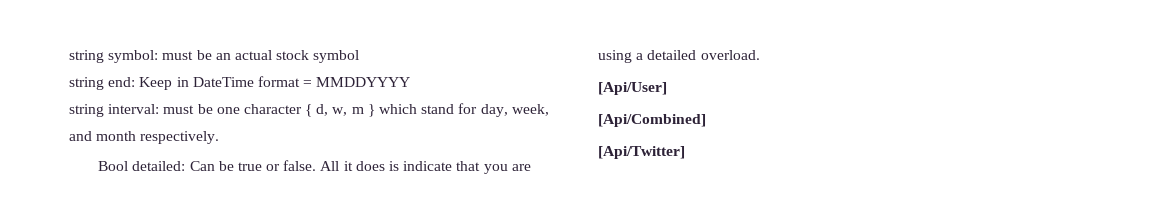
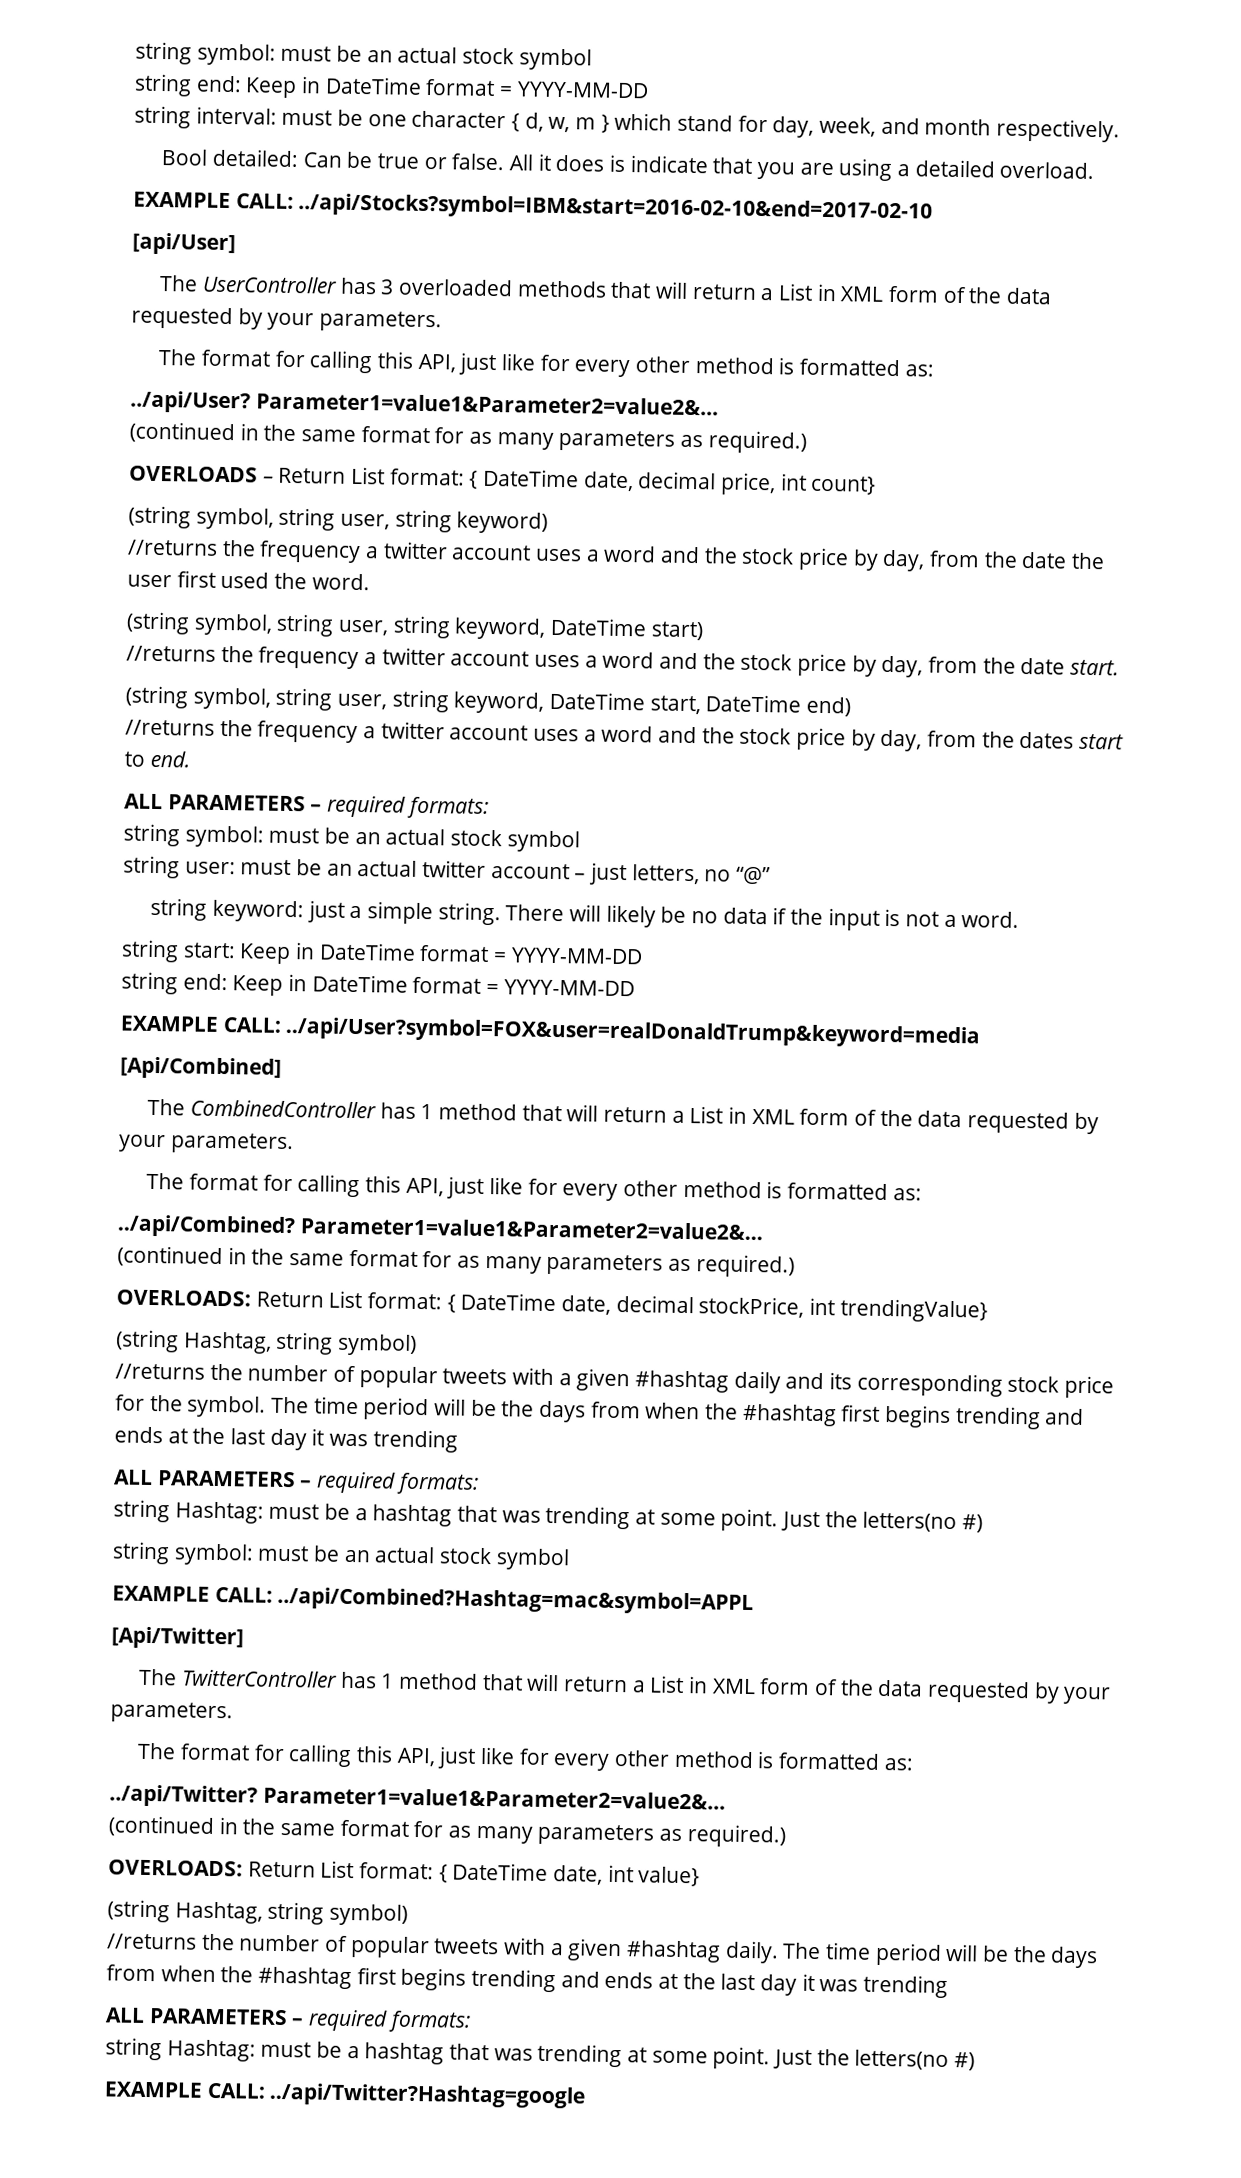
[316,77,411,87] MMDDYYYY -> [516,81,649,99] YYYY-MM-DD
[598,82,667,95] [598,114,706,127] [598,146,685,159] [Api/User] // [Api/Combined] // [Api/Twitter] -> [133,191,934,224] [132,232,236,256] [159,274,1053,305] [131,306,443,333] [158,348,934,378] [130,390,719,416] [129,421,807,454] [129,465,877,496] [128,505,549,534] [127,539,1106,572] [127,570,370,591] [126,611,704,641] [126,645,1120,678] [125,685,852,717] [125,719,1125,752] [124,750,191,768] [124,793,489,819] [123,823,580,853] [123,855,772,886] [150,897,1020,931] [121,939,643,965] [121,971,635,997] [120,1015,981,1049] [120,1056,282,1080] [147,1098,1099,1135] [119,1132,294,1155] [146,1172,922,1201] [117,1214,763,1241] [117,1245,795,1278] [116,1289,988,1323] [116,1329,418,1356] [115,1363,1115,1399] [115,1394,1085,1430] [114,1426,458,1453] [114,1469,479,1495] [113,1499,984,1533] [112,1541,570,1571] [112,1585,755,1616] [111,1626,244,1650] [139,1668,1112,1705] [110,1701,233,1724] [137,1742,913,1771] [109,1784,726,1810] [108,1815,786,1848] [108,1859,701,1887] [107,1899,409,1926] [107,1933,1099,1969] [106,1964,949,1999] [105,2007,471,2033] [105,2037,976,2071] [104,2081,587,2109] EXAMPLE CALL: ../api/Stocks?symbol=IBM&start=2016-02-10&end=2017-02-10 // [api/User] // The UserController has 3 overloaded methods that will return a List in XML form of the data requested by your parameters. // The format for calling this API, just like for every other method is formatted as: // ../api/User? Parameter1=value1&Parameter2=value2&… // (continued in the same format for as many parameters as required.) // OVERLOADS – Return List format: { DateTime date, decimal price, int count} // (string symbol, string user, string keyword) // //returns the frequency a twitter account uses a word and the stock price by day, from the date the user first used the word. // (string symbol, string user, string keyword, DateTime start) // //returns the frequency a twitter account uses a word and the stock price by day, from the date start. // (string symbol, string user, string keyword, DateTime start, DateTime end) // //returns the frequency a twitter account uses a word and the stock price by day, from the dates start to end. // ALL PARAMETERS – required formats: // string symbol: must be an actual stock symbol // string user: must be an actual twitter account – just letters, no “@” // string keyword: just a simple string. There will likely be no data if the input is not a word. // string start: Keep in DateTime format = YYYY-MM-DD // string end: Keep in DateTime format = YYYY-MM-DD // EXAMPLE CALL: ../api/User?symbol=FOX&user=realDonaldTrump&keyword=media // [Api/Combined] // The CombinedController has 1 method that will return a List in XML form of the data requested by your parameters. // The format for calling this API, just like for every other method is formatted as: // ../api/Combined? Parameter1=value1&Parameter2=value2&… // (continued in the same format for as many parameters as required.) // OVERLOADS: Return List format: { DateTime date, decimal stockPrice, int trendingValue} // (string Hashtag, string symbol) // //returns the number of popular tweets with a given #hashtag daily and its corresponding stock price for the symbol. The time period will be the days from when the #hashtag first begins trending and ends at the last day it was trending // ALL PARAMETERS – required formats: // string Hashtag: must be a hashtag that was trending at some point. Just the letters(no #) // string symbol: must be an actual stock symbol // EXAMPLE CALL: ../api/Combined?Hashtag=mac&symbol=APPL // [Api/Twitter] // The TwitterController has 1 method that will return a List in XML form of the data requested by your parameters. // The format for calling this API, just like for every other method is formatted as: // ../api/Twitter? Parameter1=value1&Parameter2=value2&… // (continued in the same format for as many parameters as required.) // OVERLOADS: Return List format: { DateTime date, int value} // (string Hashtag, string symbol) // //returns the number of popular tweets with a given #hashtag daily. The time period will be the days from when the #hashtag first begins trending and ends at the last day it was trending // ALL PARAMETERS – required formats: // string Hashtag: must be a hashtag that was trending at some point. Just the letters(no #) // EXAMPLE CALL: ../api/Twitter?Hashtag=google

